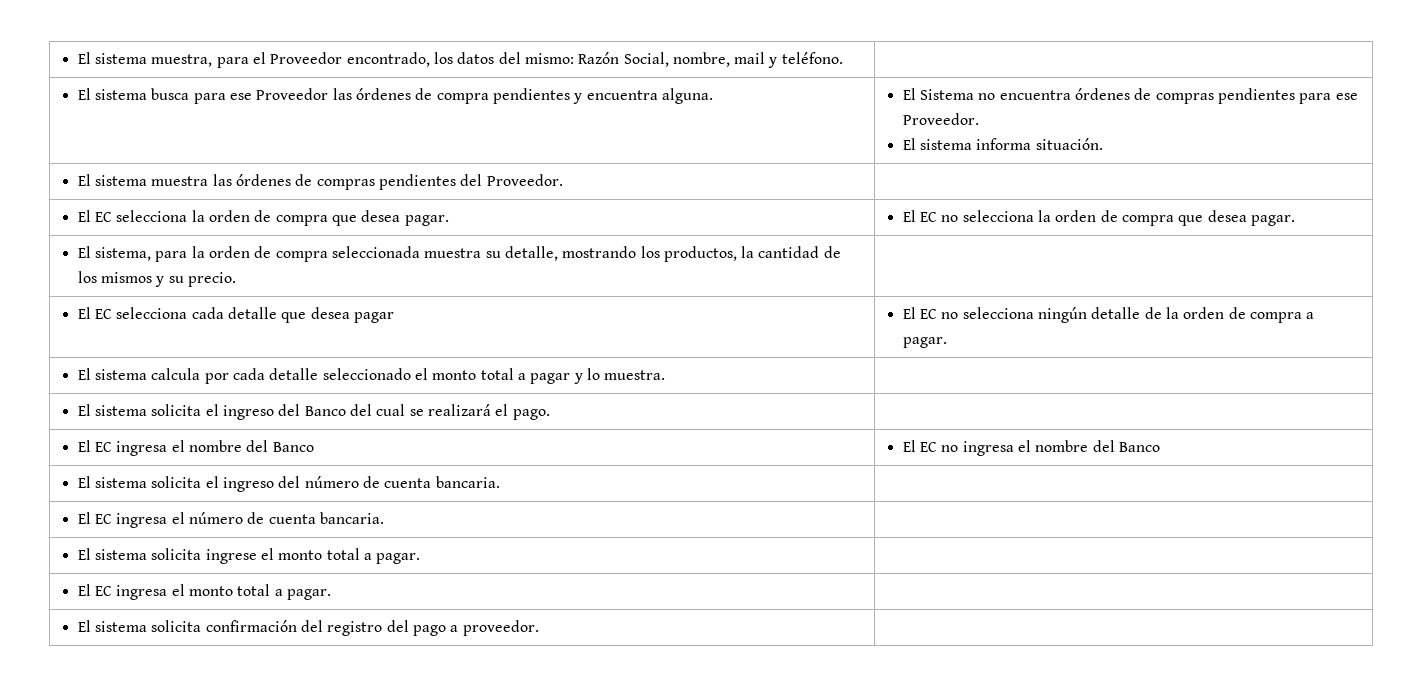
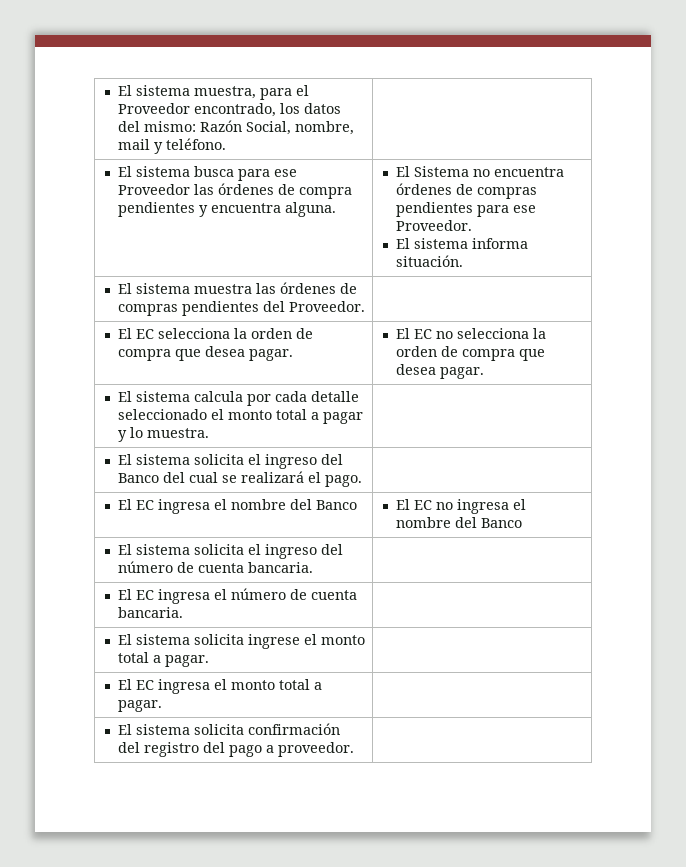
[77,246,841,262] [77,271,236,287] [77,307,394,323] [902,307,1315,323] [902,337,947,348] // El sistema, para la orden de compra seleccionada muestra su detalle, mostrando los productos, la cantidad de los mismos y su precio. | // El EC selecciona cada detalle que desea pagar | El EC no selecciona ningún detalle de la orden de compra a pagar. -> (484, 373) none

